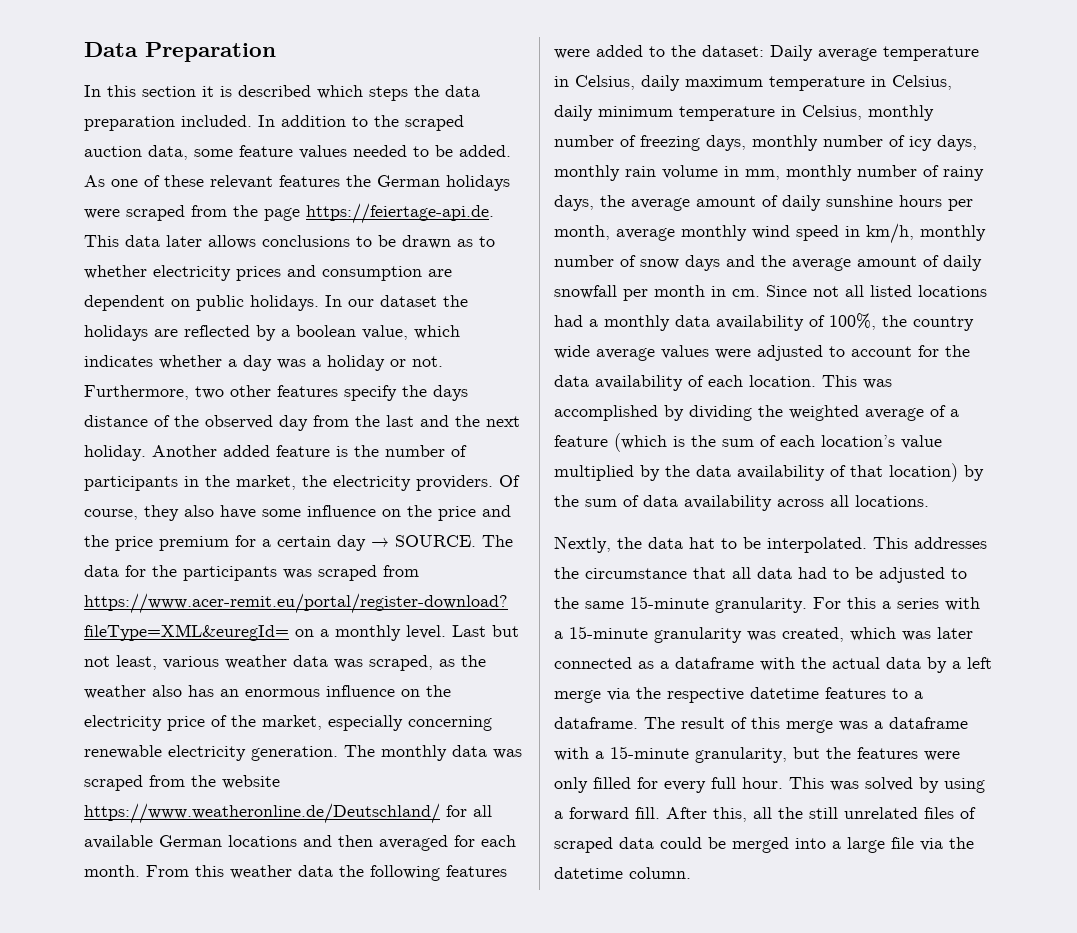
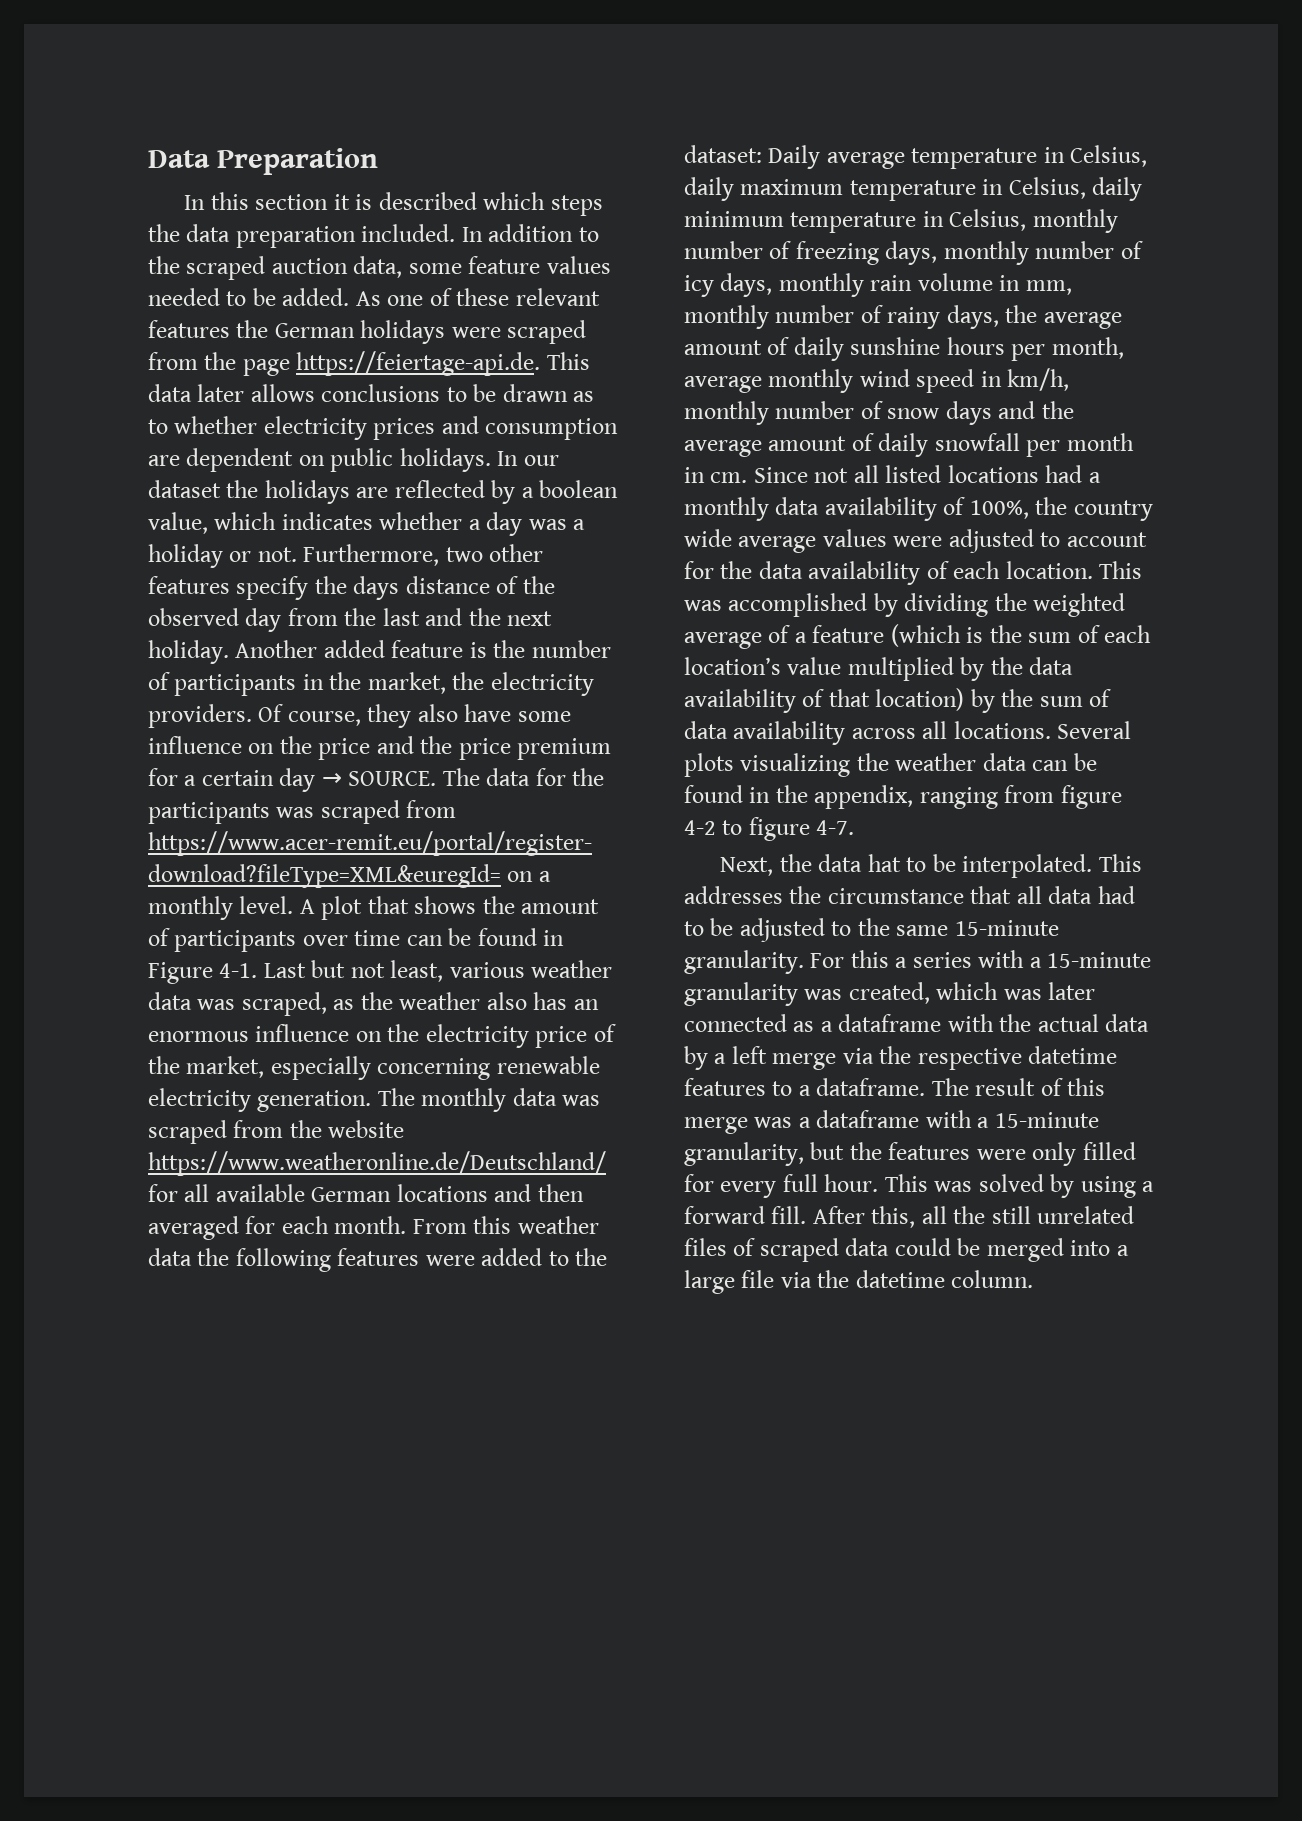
(446, 632) none -> [299,896,600,920] [148,928,565,952] [148,962,258,984] A plot that shows the amount of participants over time can be found in Figure 4-1.
[554,536,611,553] // Nextly, -> [1057,721,1132,739] [684,753,1097,777] [684,785,1122,809] [684,817,855,841] [720,857,774,876] Several plots visualizing the weather data can be found in the appendix, ranging from figure 4-2 to figure 4-7. // Next,

